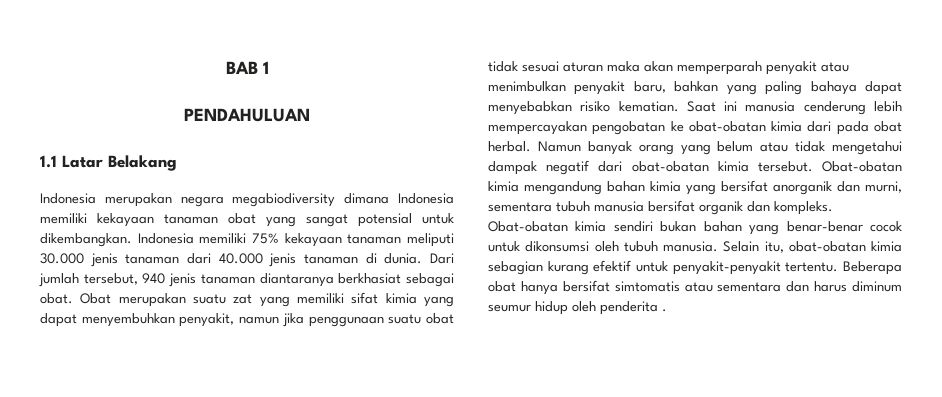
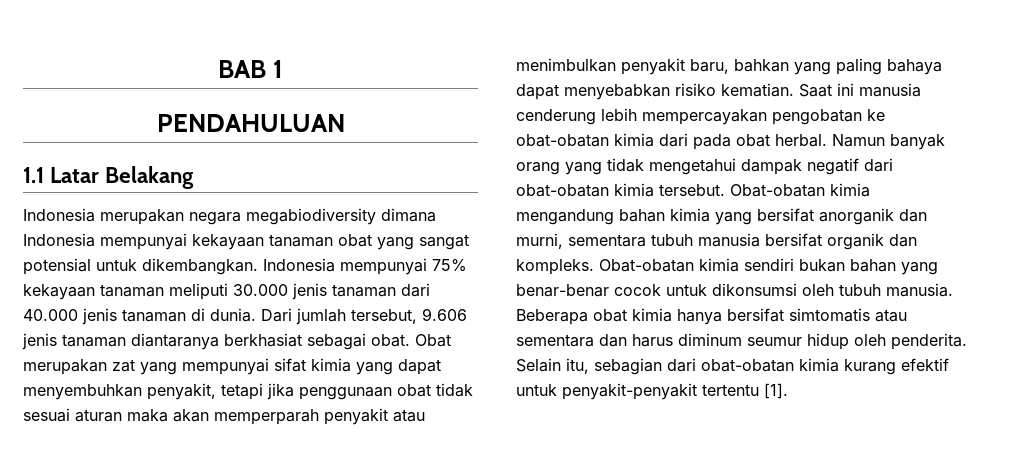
[40,213,87,224] memiliki -> [100,233,187,250] mempunyai
[199,233,247,244] memiliki -> [340,258,427,275] mempunyai
[142,273,166,284] 940 -> [422,308,467,321] 9.606
[193,294,227,304] suatu -> (107, 367) none
[297,293,345,304] memiliki -> [182,358,269,375] mempunyai
[239,316,280,324] namun -> [221,383,263,400] tetapi
[388,314,422,324] suatu -> (392, 393) none
[717,141,789,152] belum atau -> (602, 168) none
[723,241,902,253] [488,260,839,275] Selain itu, obat-obatan kimia sebagian kurang efektif untuk penyakit-penyakit tertentu. -> (953, 290) none
(516, 286) none -> [632,308,672,322] kimia
[600,301,667,315] penderita . -> [891,333,967,350] [516,358,949,375] [516,383,788,400] penderita. Selain itu, sebagian dari obat-obatan kimia kurang efektif untuk penyakit-penyakit tertentu [1].

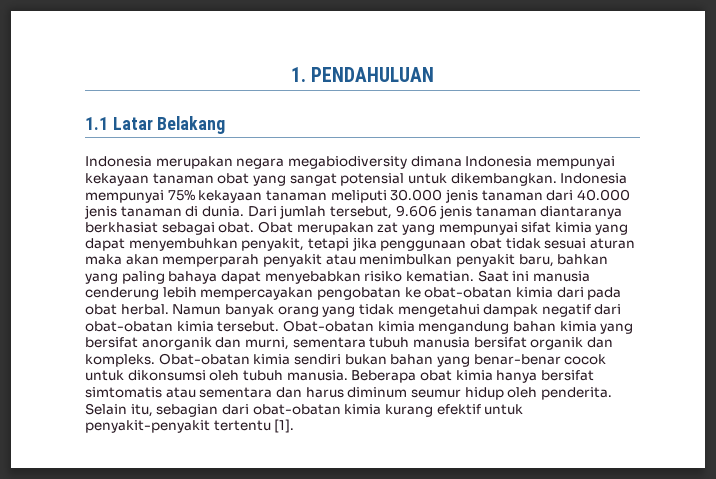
[217,60,284,78] BAB 1 // -> [290,67,306,82] 1.

